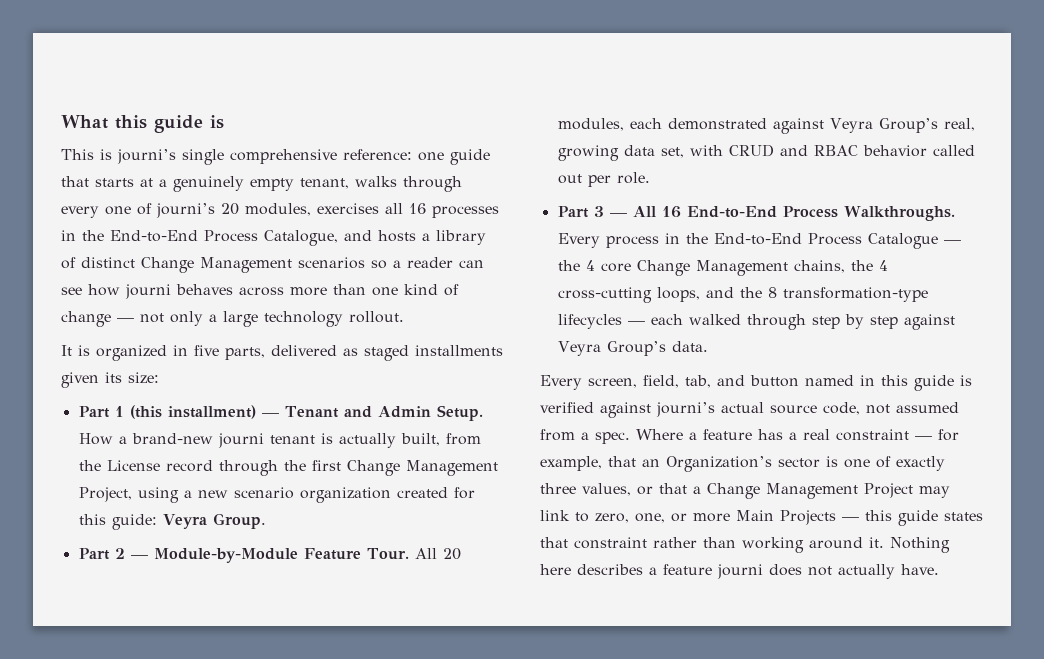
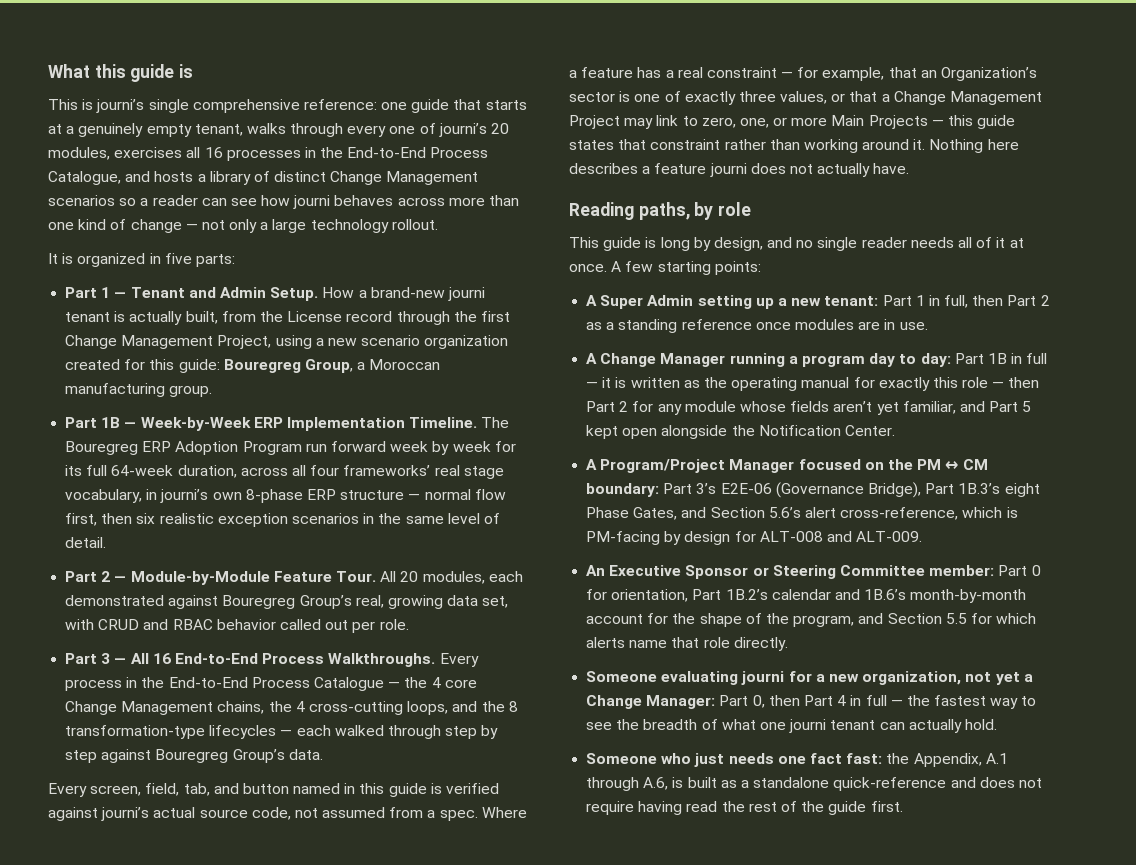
[225,345,503,361] [61,372,159,388] [78,405,256,419] parts, delivered as staged installments given its size: // Part 1 (this installment) -> [195,254,235,267] [65,287,111,298] parts: // Part 1
[162,513,266,529] Veyra Group. -> [223,359,441,373] [65,383,213,397] [65,417,510,431] [65,441,516,455] [65,465,504,479] [65,489,506,503] [65,513,500,527] [65,537,107,548] Bouregreg Group, a Moroccan manufacturing group. // Part 1B — Week-by-Week ERP Implementation Timeline. The Bouregreg ERP Adoption Program run forward week by week for its full 64-week duration, across all four frameworks’ real stage vocabulary, in journi’s own 8-phase ERP structure — normal flow first, then six realistic exception scenarios in the same level of detail.
[829,118,873,133] Veyra -> [222,595,296,609] Bouregreg
[557,341,601,356] Veyra -> [155,749,229,763] Bouregreg
(939, 569) none -> [569,202,752,220] [569,237,1024,251] [569,261,761,275] [586,295,1050,309] [586,319,928,333] [586,353,1048,367] [586,377,1040,391] [586,401,1032,415] [586,425,895,439] [586,459,988,473] [586,482,1040,498] [586,507,1018,520] [586,531,923,545] [586,565,1041,579] [586,589,1027,603] [586,613,1037,627] [586,637,788,651] [586,671,1033,685] [586,695,1037,709] [586,719,997,733] [586,753,1008,767] [586,777,1042,791] [586,801,903,815] // Reading paths, by role // This guide is long by design, and no single reader needs all of it at once. A few starting points: // A Super Admin setting up a new tenant: Part 1 in full, then Part 2 as a standing reference once modules are in use. // A Change Manager running a program day to day: Part 1B in full — it is written as the operating manual for exactly this role — then Part 2 for any module whose fields aren’t yet familiar, and Part 5 kept open alongside the Notification Center. // A Program/Project Manager focused on the PM ↔ CM boundary: Part 3’s E2E-06 (Governance Bridge), Part 1B.3’s eight Phase Gates, and Section 5.6’s alert cross-reference, which is PM-facing by design for ALT-008 and ALT-009. // An Executive Sponsor or Steering Committee member: Part 0 for orientation, Part 1B.2’s calendar and 1B.6’s month-by-month account for the shape of the program, and Section 5.5 for which alerts name that role directly. // Someone evaluating journi for a new organization, not yet a Change Manager: Part 0, then Part 4 in full — the fastest way to see the breadth of what one journi tenant can actually hold. // Someone who just needs one fact fast: the Appendix, A.1 through A.6, is built as a standalone quick-reference and does not require having read the rest of the guide first.

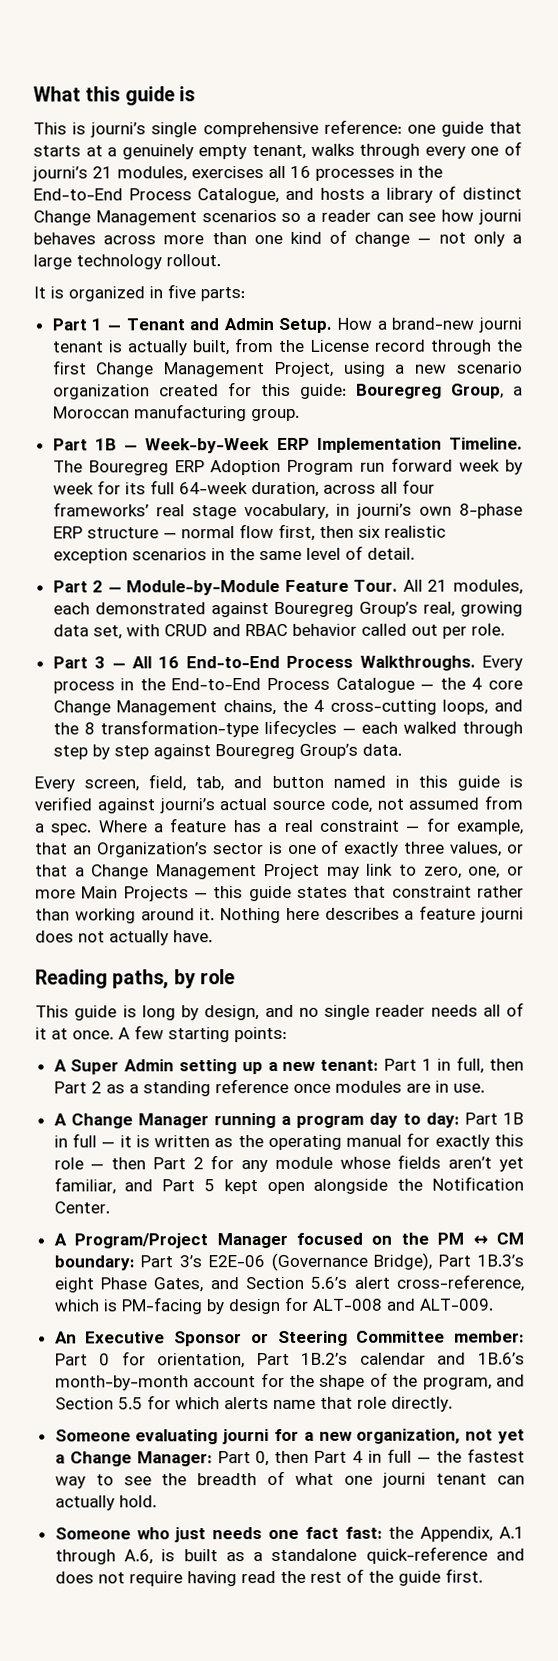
[491,123,510,134] 20 -> [92,166,113,179] 21
[400,571,419,582] 20 -> [427,579,449,592] 21

